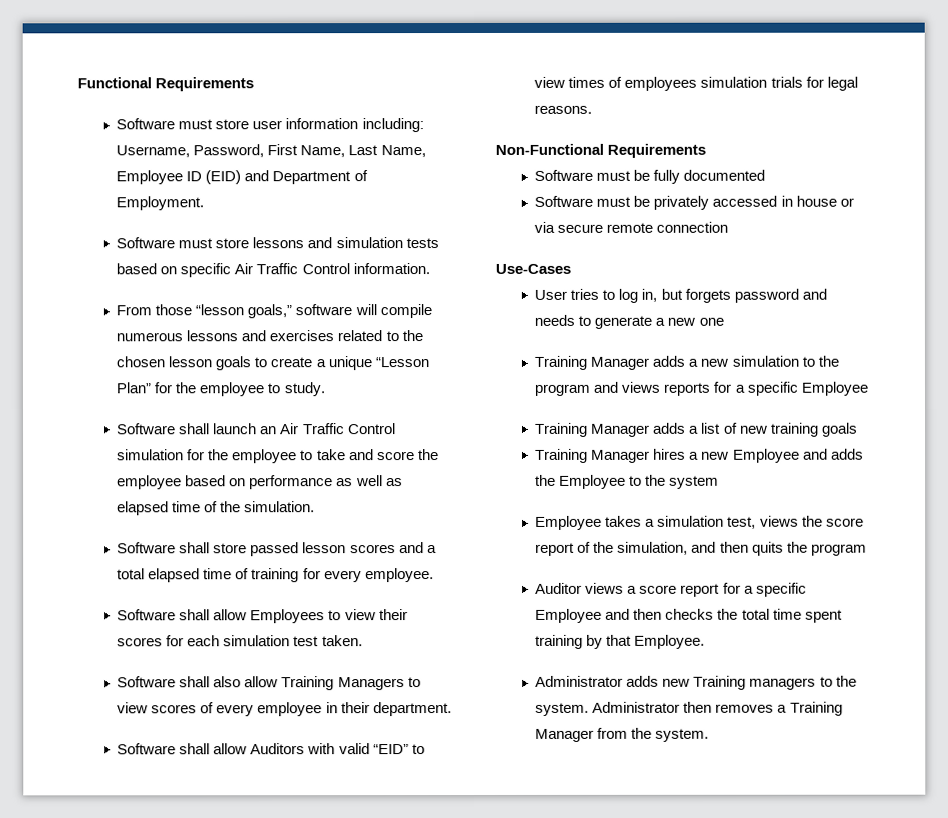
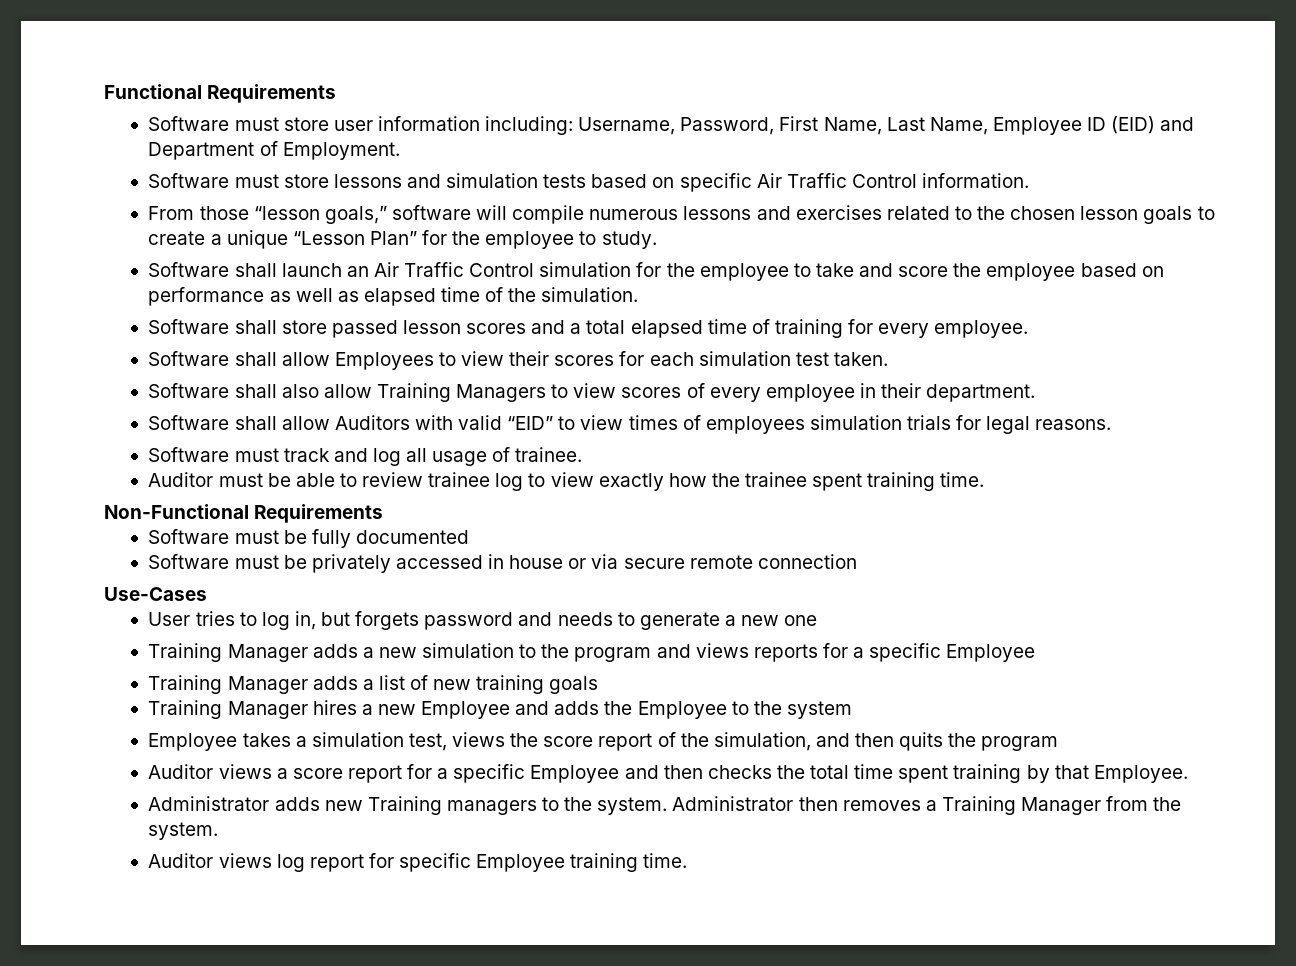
(593, 109) none -> [148,447,583,466] [148,472,985,491] // Software must track and log all usage of trainee. // Auditor must be able to review trainee log to view exactly how the trainee spent training time.
(710, 735) none -> [148,853,688,872] // Auditor views log report for specific Employee training time.

